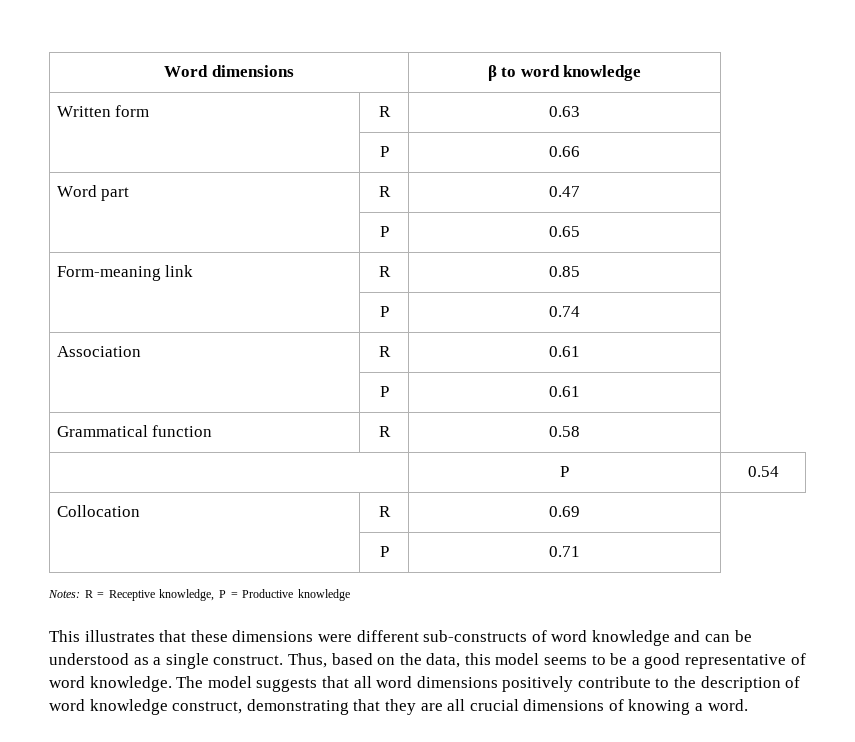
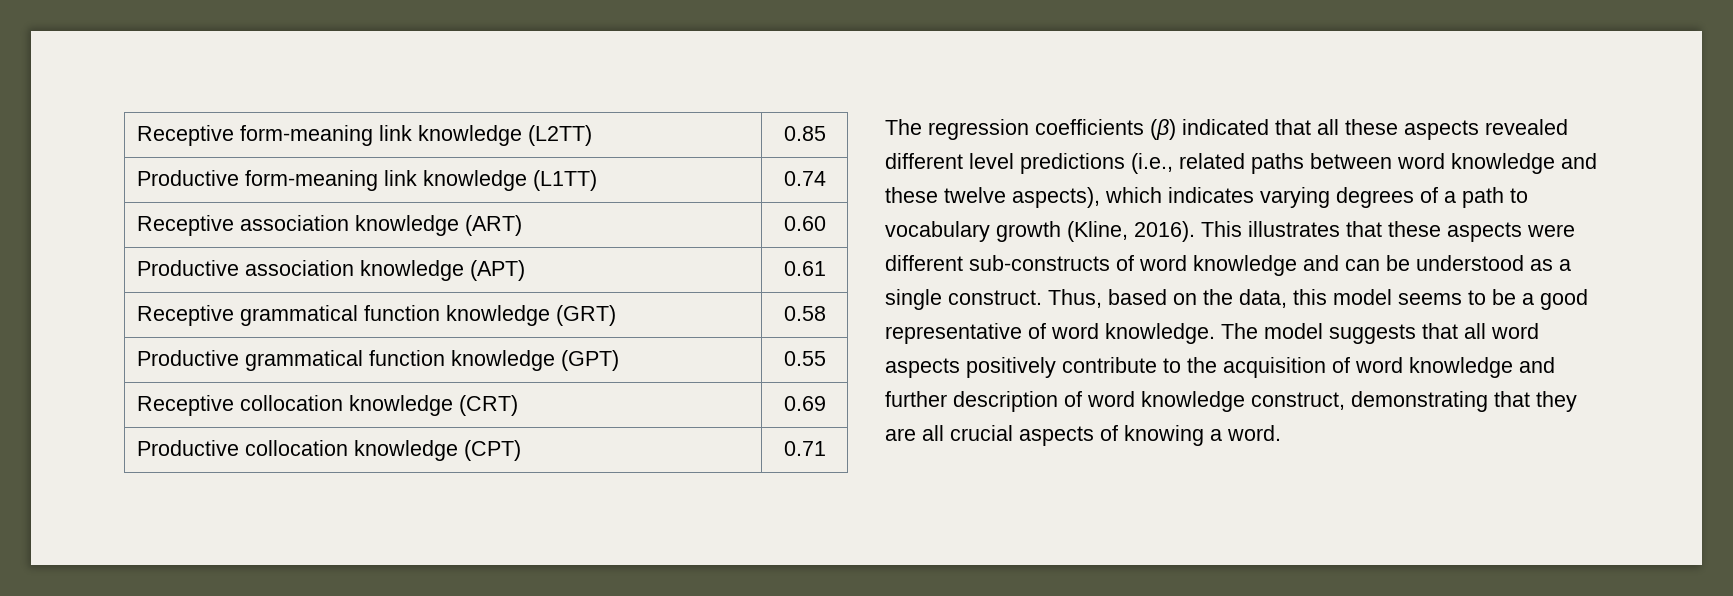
[164,65,294,77] [487,65,642,81] [56,105,150,117] [378,106,391,117] [549,106,580,117] [379,146,389,157] [549,146,580,157] [56,185,130,201] [378,186,391,197] [549,186,580,197] [379,226,389,237] [549,226,580,237] [56,265,194,281] [378,266,391,277] [549,266,580,277] [379,306,389,317] [549,306,580,317] [56,346,141,357] [378,346,391,357] [549,346,580,357] [379,386,389,397] [549,386,580,397] [56,425,213,437] [378,426,391,437] Word dimensions | β to word knowledge // Written form | R | 0.63 // | P | 0.66 // Word part | R | 0.47 // | P | 0.65 // Form-meaning link | R | 0.85 // | P | 0.74 // Association | R | 0.61 // | P | 0.61 // Grammatical function | R -> [136,125,592,146] [783,126,826,141] [136,170,597,191] [783,171,826,186] [136,215,522,236] [783,216,826,231] [136,260,525,281] [783,261,826,276] [136,305,616,326] Receptive form-meaning link knowledge (L2TT) | 0.85 // Productive form-meaning link knowledge (L1TT) | 0.74 // Receptive association knowledge (ART) | 0.60 // Productive association knowledge (APT) | 0.61 // Receptive grammatical function knowledge (GRT)
[560,466,569,477] [747,466,779,477] [56,505,140,517] [378,506,391,517] [549,506,580,517] [379,546,389,557] [549,546,580,557] [48,589,350,601] | P | 0.54 // Collocation | R | 0.69 // | P | 0.71 // Notes: R = Receptive knowledge, P = Productive knowledge // -> [136,350,619,371] [783,351,826,366] [136,395,518,416] [783,396,826,411] [136,440,521,461] [783,441,826,456] [885,119,1568,140] [885,153,1597,174] [885,187,1528,208] [885,221,1195,242] Productive grammatical function knowledge (GPT) | 0.55 // Receptive collocation knowledge (CRT) | 0.69 // Productive collocation knowledge (CPT) | 0.71 // The regression coefficients (β) indicated that all these aspects revealed different level predictions (i.e., related paths between word knowledge and these twelve aspects), which indicates varying degrees of a path to vocabulary growth (Kline, 2016).
[232,630,314,642] dimensions -> [1447,222,1522,242] aspects
[416,676,498,688] dimensions -> [885,358,960,378] aspects
(697, 682) none -> [1223,357,1555,378] [885,391,947,407] acquisition of word knowledge and further
[523,699,605,711] dimensions -> [1019,426,1094,446] aspects

